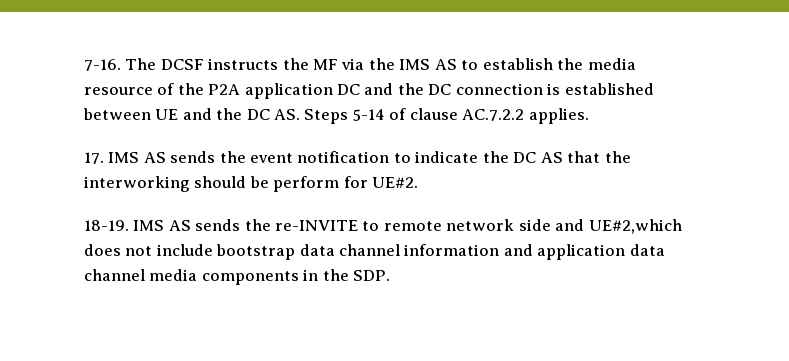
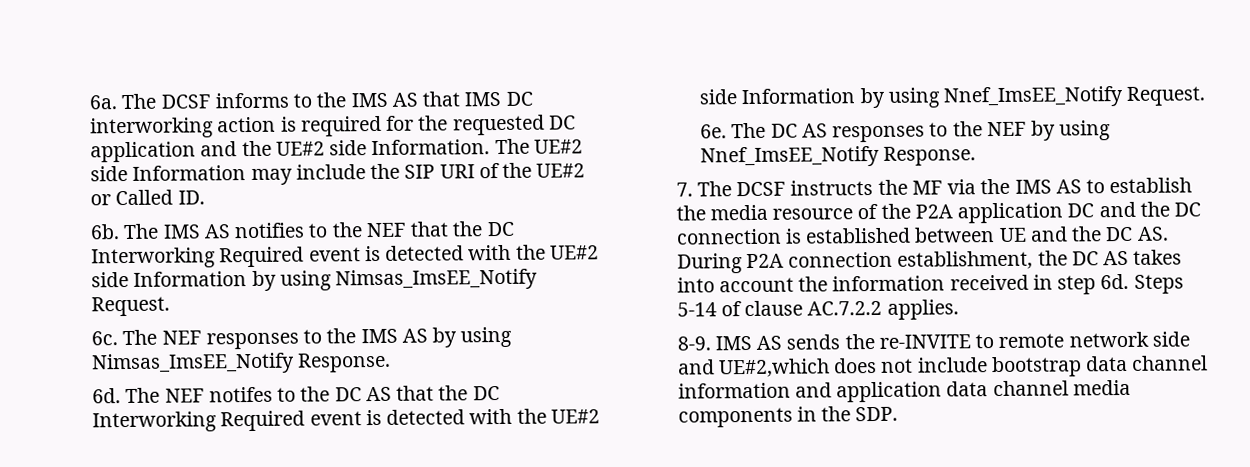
[83,59,121,71] 7-16. -> [89,91,533,110] [90,114,576,139] [90,138,583,163] [90,162,586,186] [90,189,205,206] [90,221,515,240] [91,244,599,269] [91,268,539,292] [91,296,171,317] [91,326,513,350] [91,352,392,375] [92,385,500,404] [92,408,600,433] [699,85,1206,109] [700,120,1112,143] [700,145,977,168] [675,182,693,197] 6a. The DCSF informs to the IMS AS that IMS DC interworking action is required for the requested DC application and the UE#2 side Information. The UE#2 side Information may include the SIP URI of the UE#2 or Called ID. // 6b. The IMS AS notifies to the NEF that the DC Interworking Required event is detected with the UE#2 side Information by using Nimsas_ImsEE_Notify Request. // 6c. The NEF responses to the IMS AS by using Nimsas_ImsEE_Notify Response. // 6d. The NEF notifes to the DC AS that the DC Interworking Required event is detected with the UE#2 side Information by using Nnef_ImsEE_Notify Request. // 6e. The DC AS responses to the NEF by using Nnef_ImsEE_Notify Response. // 7.
(301, 114) none -> [676,249,1183,274] [676,273,1130,295] During P2A connection establishment, the DC AS takes into account the information received in step 6d.
[83,151,631,164] [83,176,419,192] [83,220,129,231] 17. IMS AS sends the event notification to indicate the DC AS that the interworking should be perform for UE#2. // 18-19. -> [676,336,711,351] 8-9.

